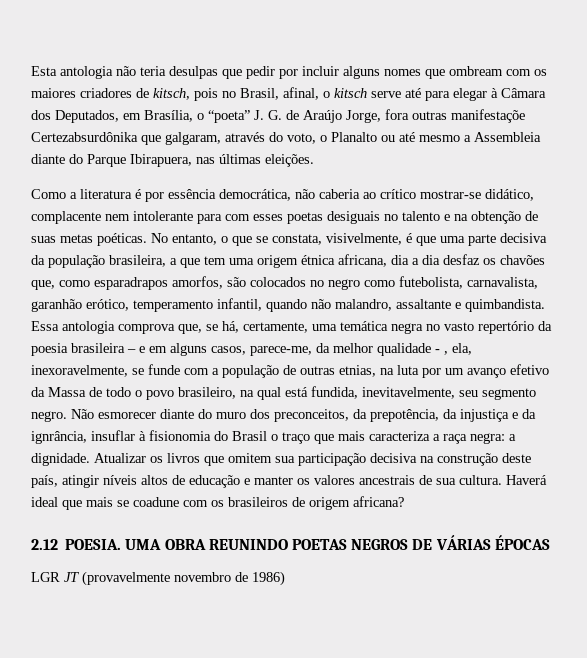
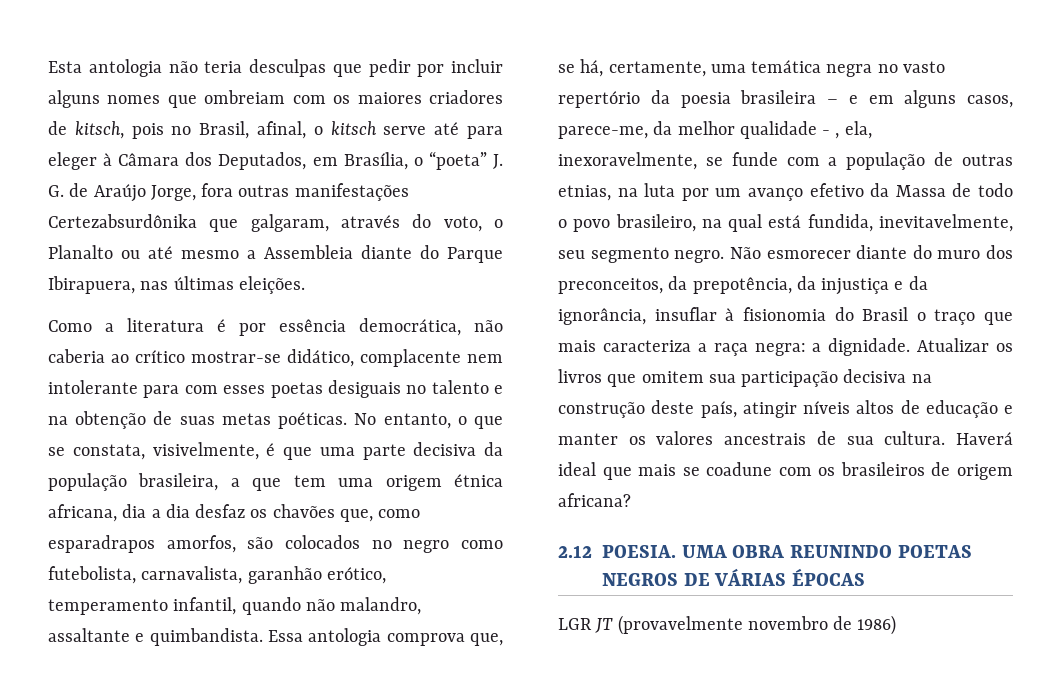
[169,66,218,79] desulpas -> [249,59,326,77] desculpas
[449,66,503,76] ombream -> [204,90,286,104] ombreiam
[453,88,487,101] elegar -> [48,152,97,170] eleger
[451,109,525,123] manifestaçõe -> [294,183,409,201] manifestações
[31,431,87,444] ignrância, -> [558,308,646,325] ignorância,

